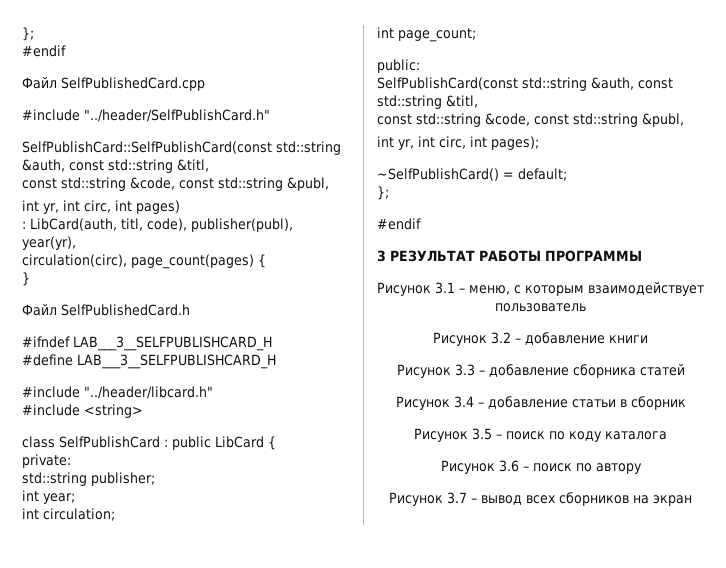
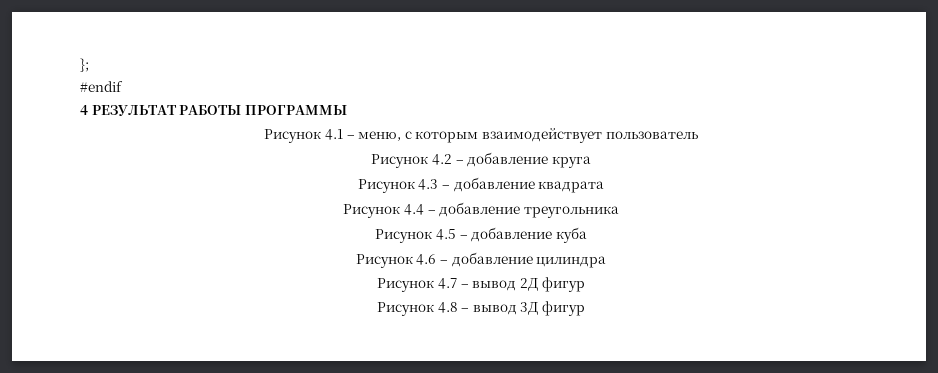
[22,27,34,41] [22,45,66,57] [22,77,205,91] [22,109,270,122] [22,141,341,155] [22,159,209,173] [22,177,329,191] [22,200,180,214] [22,218,293,232] [22,236,76,250] [22,254,266,269] [22,272,30,286] [22,304,190,316] [22,336,272,351] [22,354,276,369] [22,386,213,399] [22,404,143,418] [22,436,276,450] [22,454,71,468] [22,472,155,486] [22,490,75,504] [22,508,115,521] [377,27,476,42] [377,59,420,73] [377,77,673,91] [377,95,478,109] [377,113,684,127] [377,136,539,150] [377,168,567,181] [377,186,389,200] [377,218,421,230] [377,250,386,262] }; // #endif // Файл SelfPublishedCard.cpp // #include "../header/SelfPublishCard.h" // SelfPublishCard::SelfPublishCard(const std::string &auth, const std::string &titl, // const std::string &code, const std::string &publ, // int yr, int circ, int pages) // : LibCard(auth, titl, code), publisher(publ), year(yr), // circulation(circ), page_count(pages) { // } // Файл SelfPublishedCard.h // #ifndef LAB___3__SELFPUBLISHCARD_H // #define LAB___3__SELFPUBLISHCARD_H // #include "../header/libcard.h" // #include <string> // class SelfPublishCard : public LibCard { // private: // std::string publisher; // int year; // int circulation; // int page_count; // public: // SelfPublishCard(const std::string &auth, const std::string &titl, // const std::string &code, const std::string &publ, // int yr, int circ, int pages); // ~SelfPublishCard() = default; // }; // #endif // 3 -> [80,58,89,72] [80,81,123,92] [80,105,88,115] }; // #endif // 4
[435,282,455,294] 3.1 -> [324,129,343,140] 4.1
[491,332,648,345] [396,364,685,378] [395,396,686,410] [414,428,667,442] [440,460,642,474] [389,492,692,506] 3.2 – добавление книги // Рисунок 3.3 – добавление сборника статей // Рисунок 3.4 – добавление статьи в сборник // Рисунок 3.5 – поиск по коду каталога // Рисунок 3.6 – поиск по автору // Рисунок 3.7 – вывод всех сборников на экран -> [431,152,591,168] [357,177,605,193] [343,202,619,218] [375,227,587,243] [355,252,607,268] [377,277,585,292] [376,301,586,316] 4.2 – добавление круга // Рисунок 4.3 – добавление квадрата // Рисунок 4.4 – добавление треугольника // Рисунок 4.5 – добавление куба // Рисунок 4.6 – добавление цилиндра // Рисунок 4.7 – вывод 2Д фигур // Рисунок 4.8 – вывод 3Д фигур

